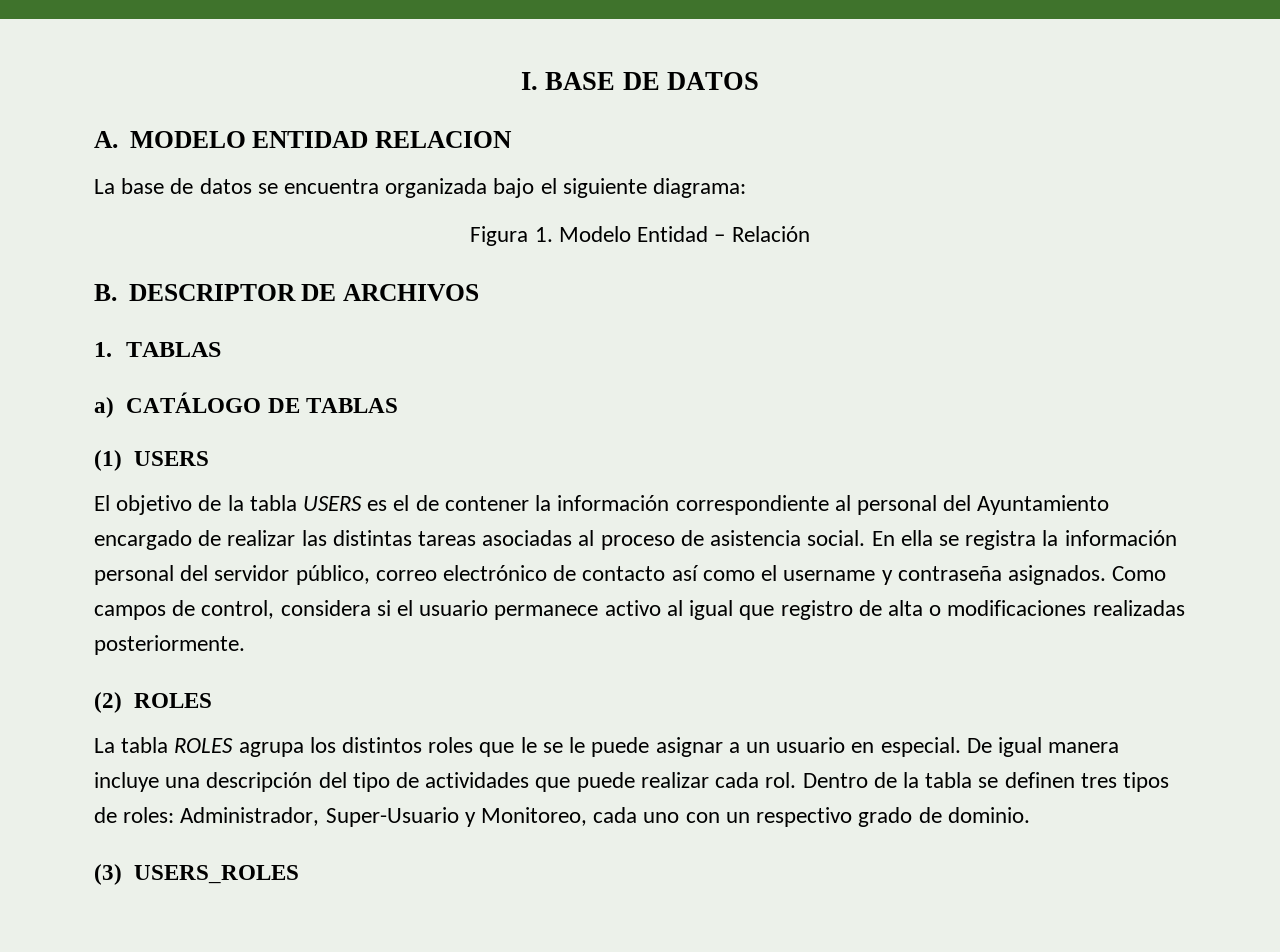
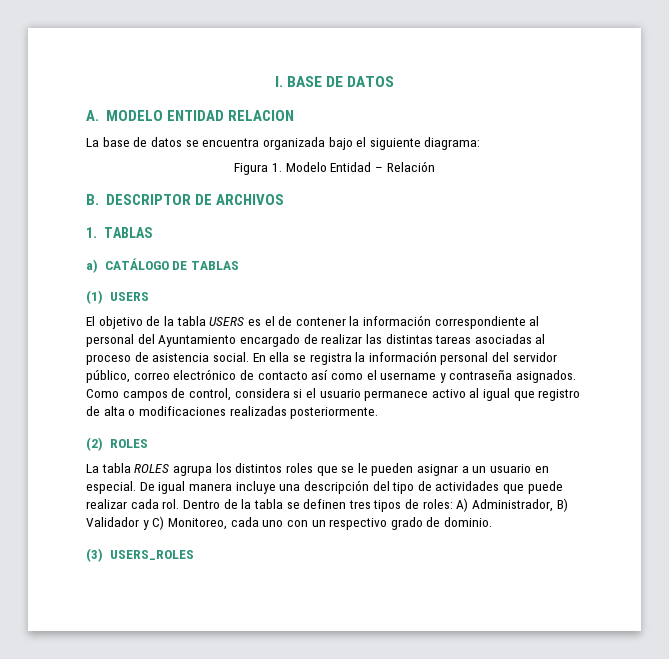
[520,737,537,753] le -> (338, 471) none
[591,737,650,757] puede -> [371,463,414,476] pueden
[180,807,476,827] Administrador, Super-Usuario y -> [456,498,568,512] [86,516,165,530] A) Administrador, B) Validador y C)

